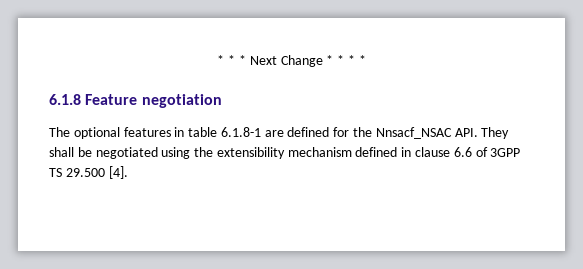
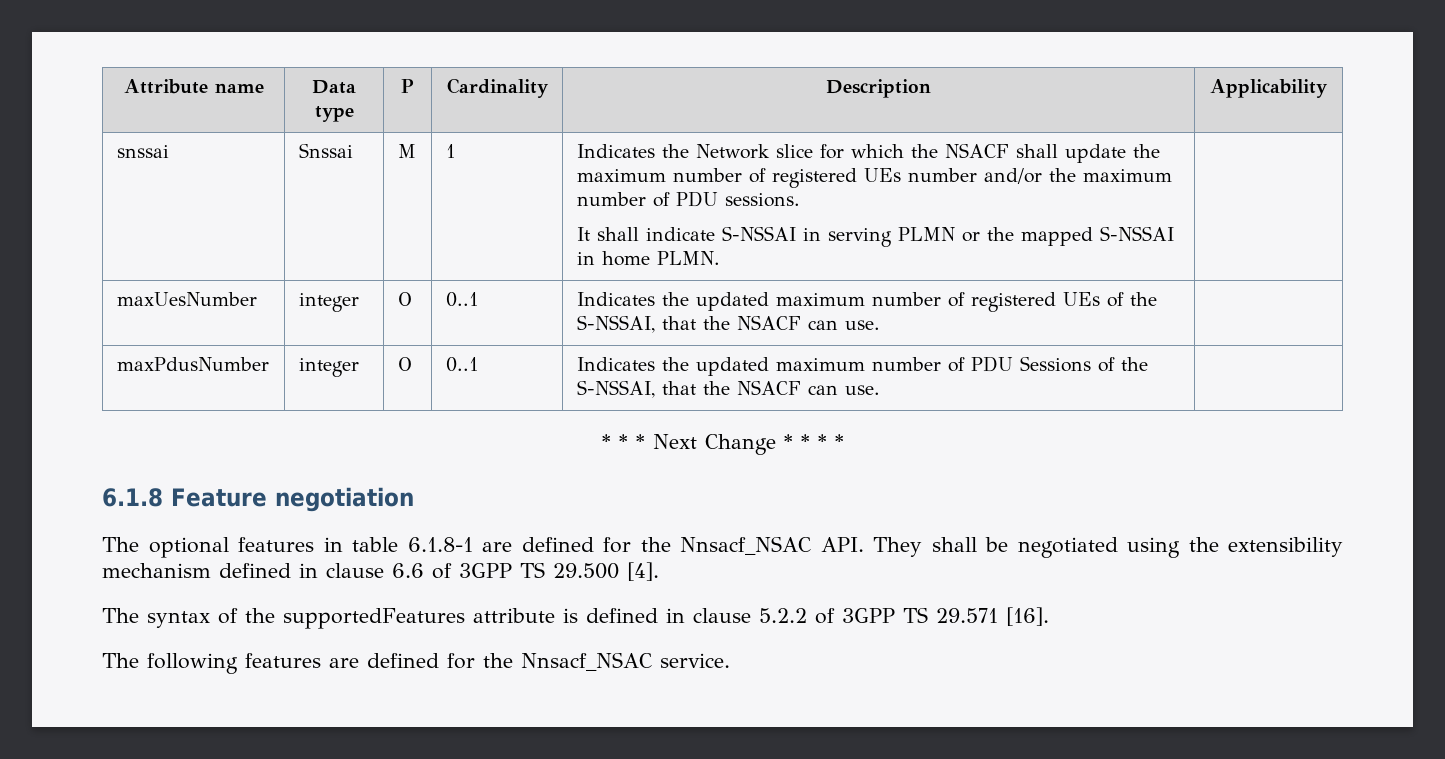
(217, 60) none -> [123,79,264,94] [312,80,356,94] [314,106,354,122] [401,79,414,93] [446,78,549,98] [826,79,931,98] [1210,79,1328,98] [116,145,169,158] [298,143,353,158] [397,144,416,158] [445,144,455,158] [576,143,1160,163] [576,168,1172,188] [576,191,800,207] [576,226,1174,247] [576,251,720,266] [116,292,257,306] [298,293,359,312] [397,292,412,306] [445,292,478,307] [576,292,1157,312] [576,315,880,333] [116,357,269,371] [298,358,359,377] [397,357,412,371] [445,357,478,372] [576,356,1148,376] [576,380,880,398] Attribute name | Data type | P | Cardinality | Description | Applicability // snssai | Snssai | M | 1 | Indicates the Network slice for which the NSACF shall update the maximum number of registered UEs number and/or the maximum number of PDU sessions. // It shall indicate S-NSSAI in serving PLMN or the mapped S-NSSAI in home PLMN. | // maxUesNumber | integer | O | 0..1 | Indicates the updated maximum number of registered UEs of the S-NSSAI, that the NSACF can use. | // maxPdusNumber | integer | O | 0..1 | Indicates the updated maximum number of PDU Sessions of the S-NSSAI, that the NSACF can use. | //
(128, 172) none -> [102,607,1049,629] [102,652,730,674] // The syntax of the supportedFeatures attribute is defined in clause 5.2.2 of 3GPP TS 29.571 [16]. // The following features are defined for the Nnsacf_NSAC service.

